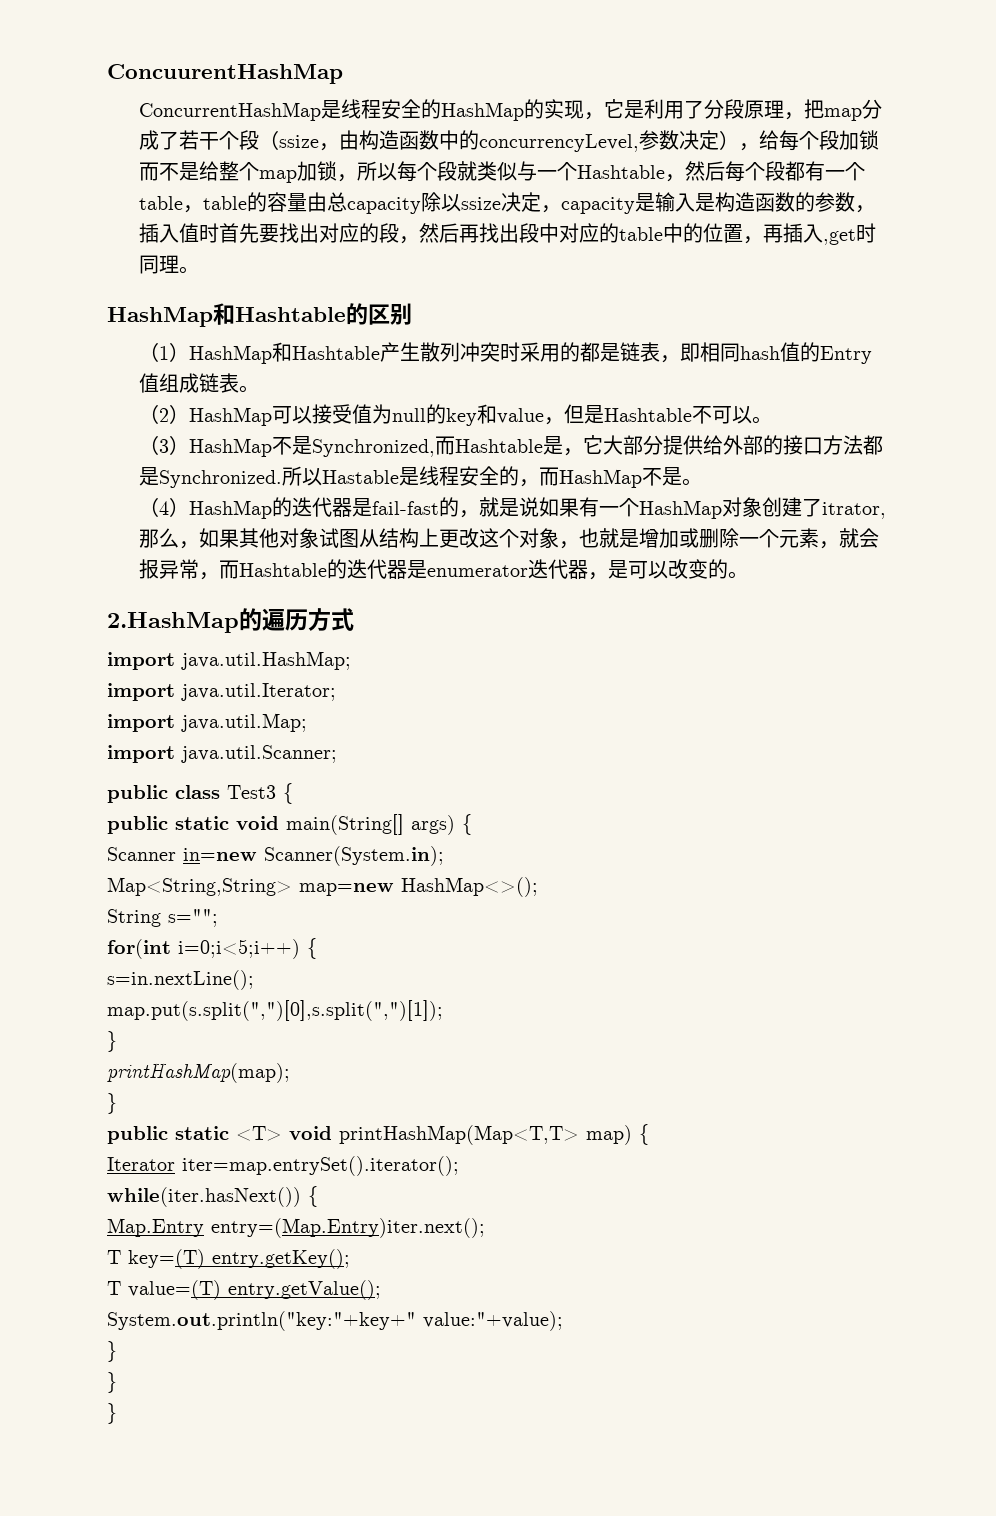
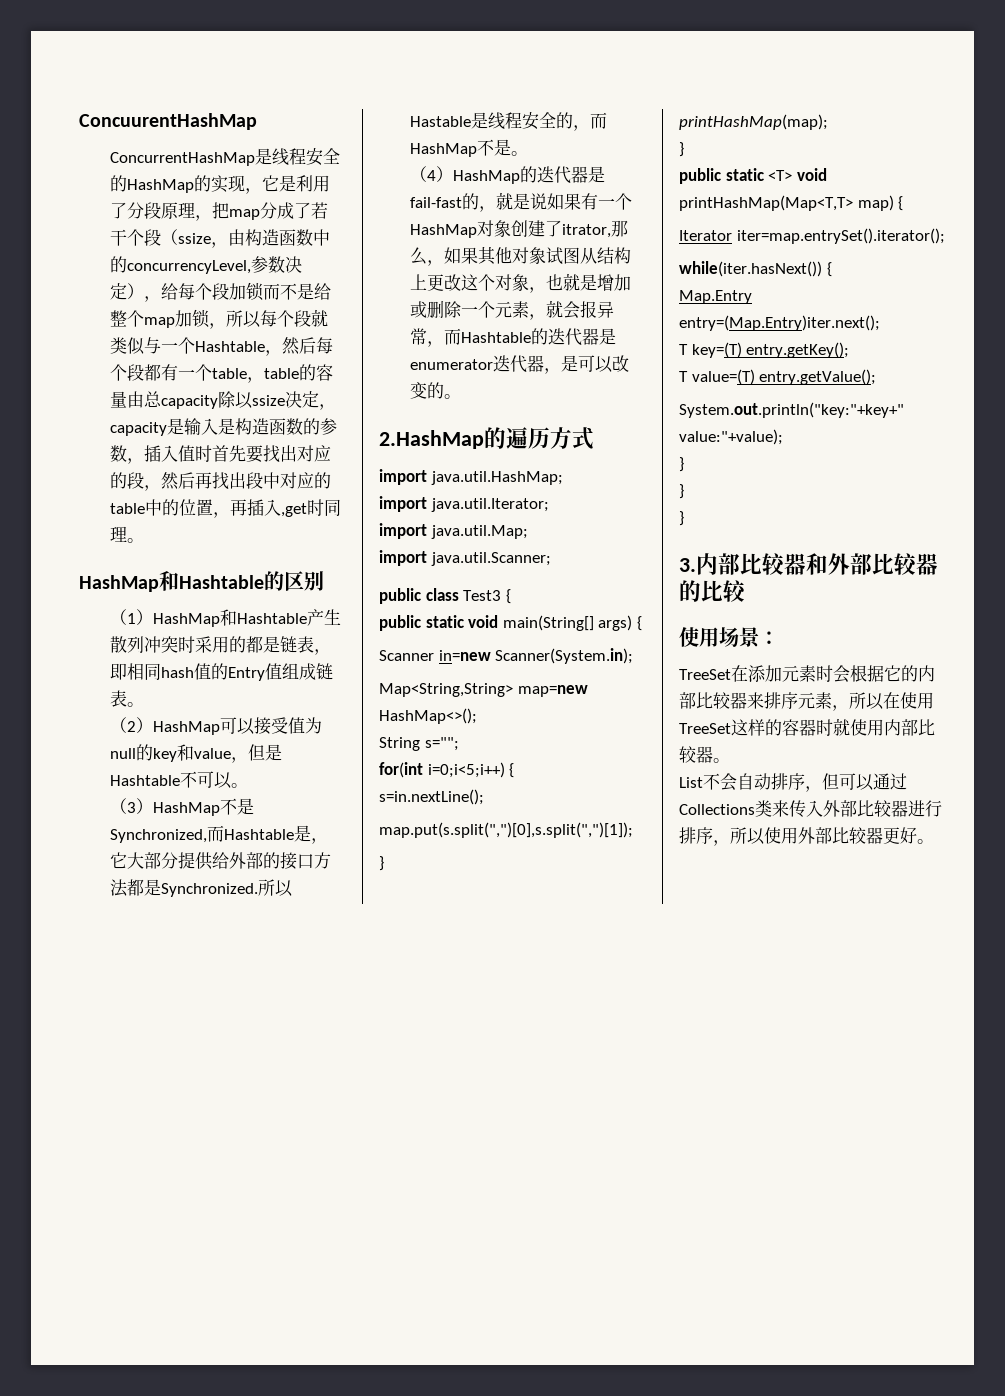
(117, 1413) none -> [679,553,938,575] [679,580,746,602] [679,627,779,648] [679,665,935,683] [679,692,934,711] [679,718,935,736] [679,746,730,763] [679,773,907,792] [679,800,942,818] [679,827,934,846] // 3.内部比较器和外部比较器的比较 // 使用场景： // TreeSet在添加元素时会根据它的内部比较器来排序元素，所以在使用TreeSet这样的容器时就使用内部比较器。 // List不会自动排序，但可以通过Collections类来传入外部比较器进行排序，所以使用外部比较器更好。

